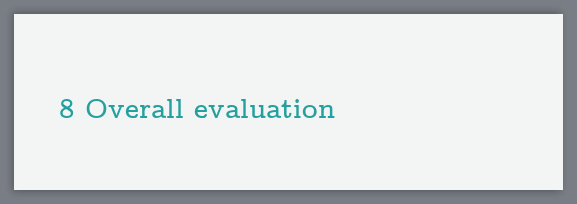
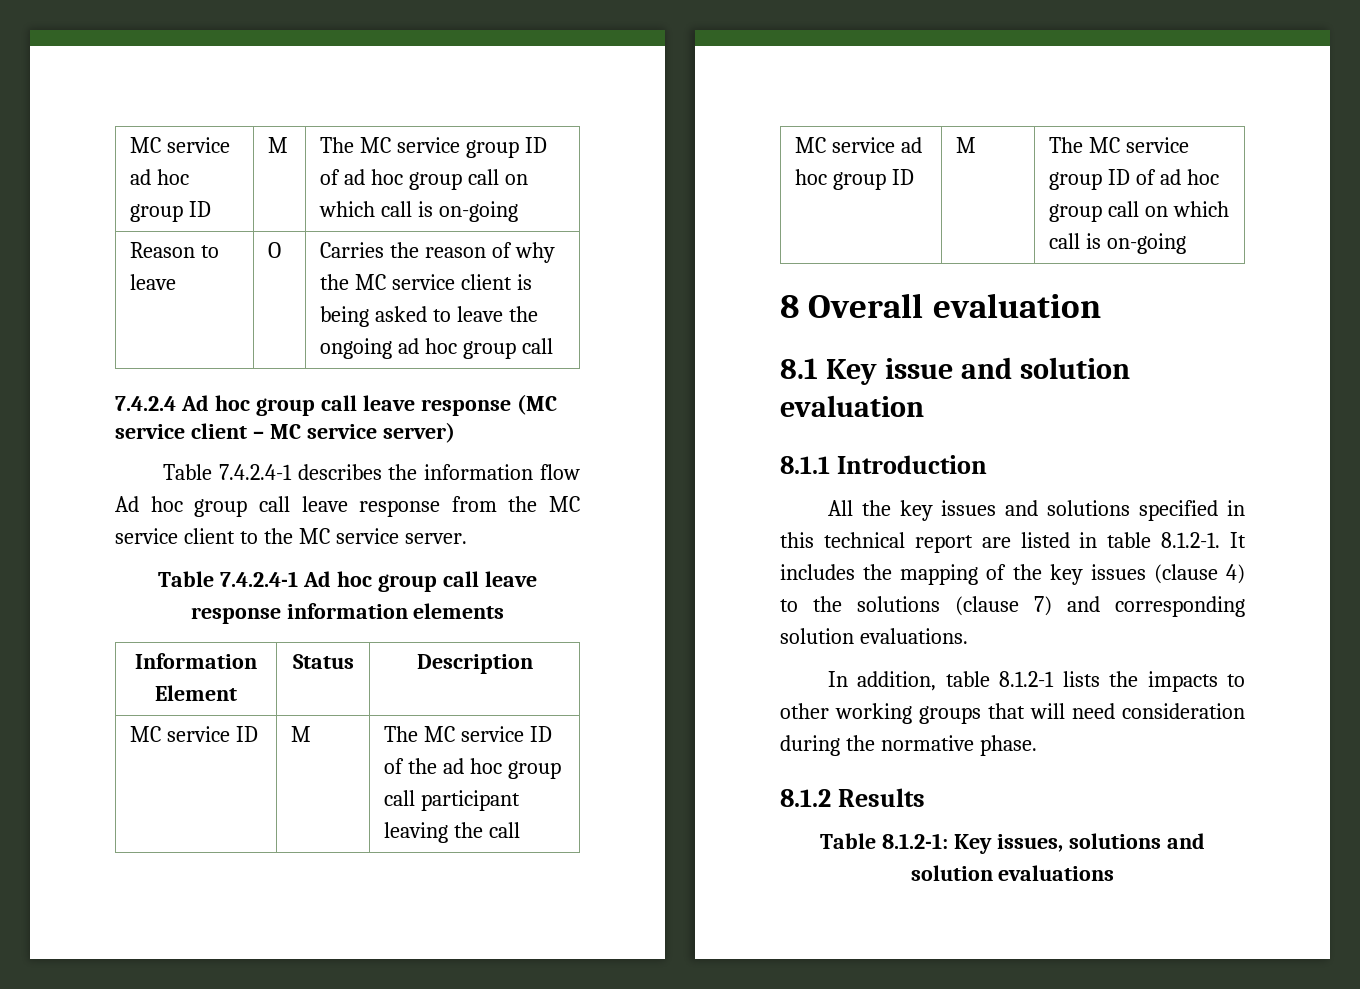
[59,99,335,118] 8 Overall evaluation -> [130,137,231,153] [130,169,190,185] [130,201,212,222] [268,137,289,153] [320,137,548,158] [320,169,529,190] [319,201,519,222] [130,242,220,258] [130,274,177,290] [268,242,282,258] [320,242,556,263] [320,274,533,290] [320,306,539,327] [320,338,554,359] [115,394,557,416] [115,422,455,443] [162,464,580,480] [115,496,580,517] [115,528,467,544] [158,571,537,592] [190,603,505,624] [135,653,257,669] [155,685,237,701] [292,654,354,669] [416,654,533,674] [130,726,259,742] [291,726,312,742] [384,726,553,742] [384,758,562,779] [384,790,521,811] [384,822,521,843] [795,137,923,153] [795,169,915,190] [956,137,977,153] [1049,137,1190,153] [1049,169,1220,190] [1049,201,1230,222] [1049,233,1187,254] [780,293,1101,318] [780,357,1130,385] [780,395,924,417] [780,455,987,474] [827,500,1245,521] [780,532,1246,553] [780,564,1245,585] [780,596,1245,617] [780,628,968,644] [827,671,1245,692] [780,703,1245,724] [780,735,1037,756] [780,788,925,807] [820,833,1205,854] [910,865,1115,881] MC service ad hoc group ID | M | The MC service group ID of ad hoc group call on which call is on-going // Reason to leave | O | Carries the reason of why the MC service client is being asked to leave the ongoing ad hoc group call // 7.4.2.4 Ad hoc group call leave response (MC service client – MC service server) // Table 7.4.2.4-1 describes the information flow Ad hoc group call leave response from the MC service client to the MC service server. // Table 7.4.2.4-1 Ad hoc group call leave response information elements // Information Element | Status | Description // MC service ID | M | The MC service ID of the ad hoc group call participant leaving the call // MC service ad hoc group ID | M | The MC service group ID of ad hoc group call on which call is on-going // 8 Overall evaluation // 8.1 Key issue and solution evaluation // 8.1.1 Introduction // All the key issues and solutions specified in this technical report are listed in table 8.1.2-1. It includes the mapping of the key issues (clause 4) to the solutions (clause 7) and corresponding solution evaluations. // In addition, table 8.1.2-1 lists the impacts to other working groups that will need consideration during the normative phase. // 8.1.2 Results // Table 8.1.2-1: Key issues, solutions and solution evaluations

